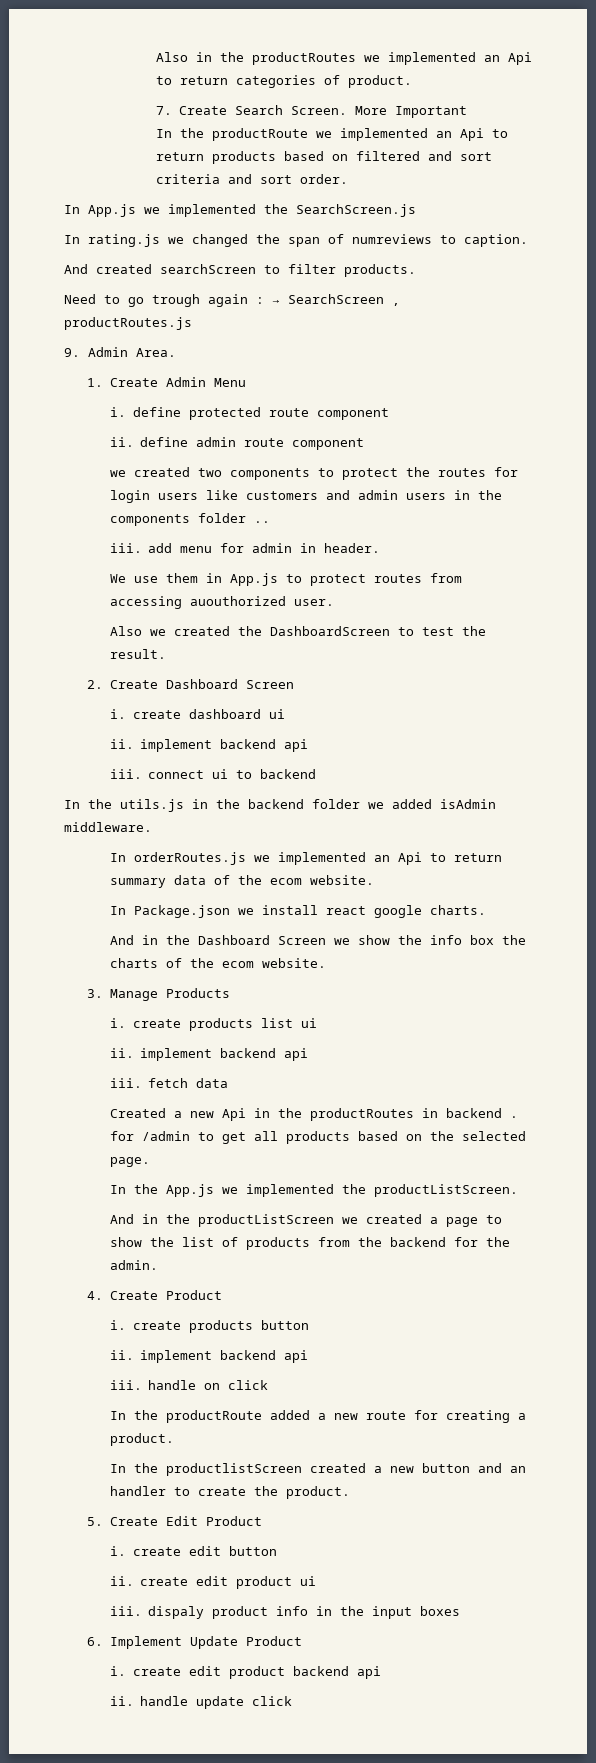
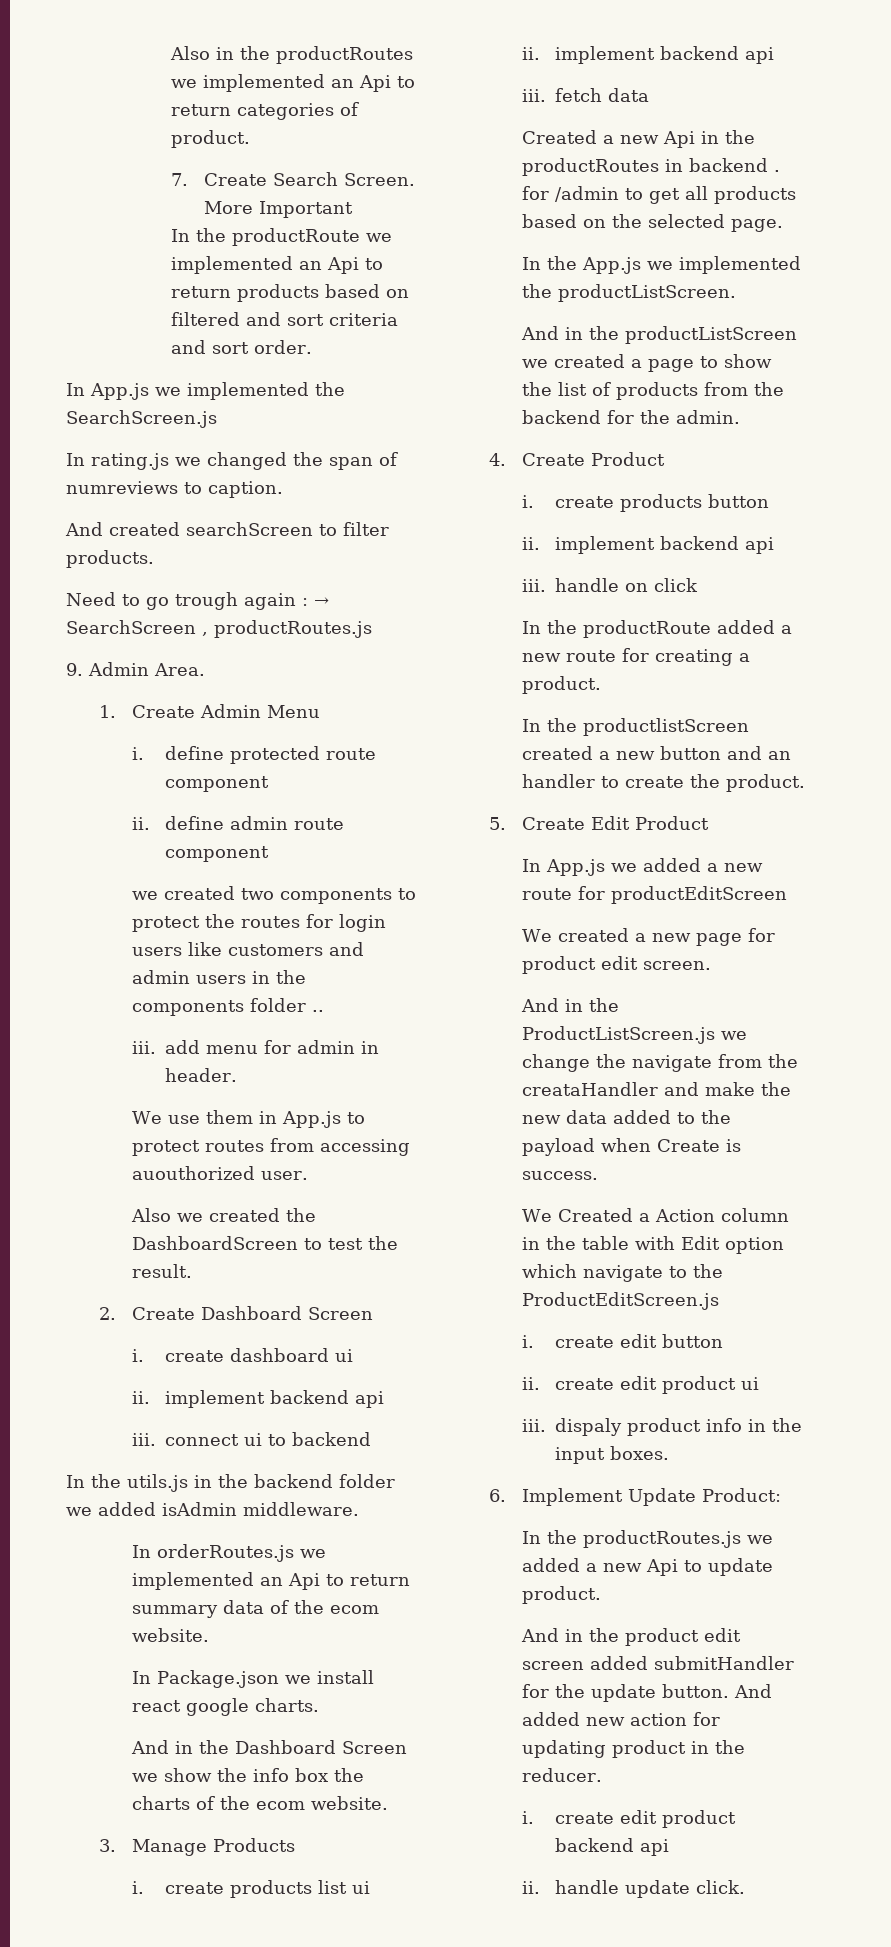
(262, 1521) none -> [522,858,764,876] [522,886,788,904] [522,928,776,946] [522,956,712,974] [521,998,620,1012] [522,1026,748,1044] [522,1054,799,1072] [522,1082,792,1096] [522,1110,732,1124] [522,1138,742,1156] [522,1171,599,1180] [522,1208,790,1222] [522,1236,785,1254] [522,1264,724,1282] [522,1292,720,1310] // In App.js we added a new route for productEditScreen // We created a new page for product edit screen. // And in the ProductListScreen.js we change the navigate from the creataHandler and make the new data added to the payload when Create is success. // We Created a Action column in the table with Edit option which navigate to the ProductEditScreen.js
[420,1606,461,1616] boxes -> [610,1446,670,1460] boxes.
[245,1636,302,1646] Product -> [702,1488,782,1502] [522,1530,774,1548] [522,1558,774,1576] [522,1586,602,1604] [521,1628,742,1646] [522,1656,795,1670] [522,1684,773,1702] [522,1712,721,1726] [522,1740,746,1758] [522,1768,603,1782] Product: // In the productRoutes.js we added a new Api to update product. // And in the product edit screen added submitHandler for the update button. And added new action for updating product in the reducer.
[252,1696,293,1706] click -> [696,1880,746,1894] click.

